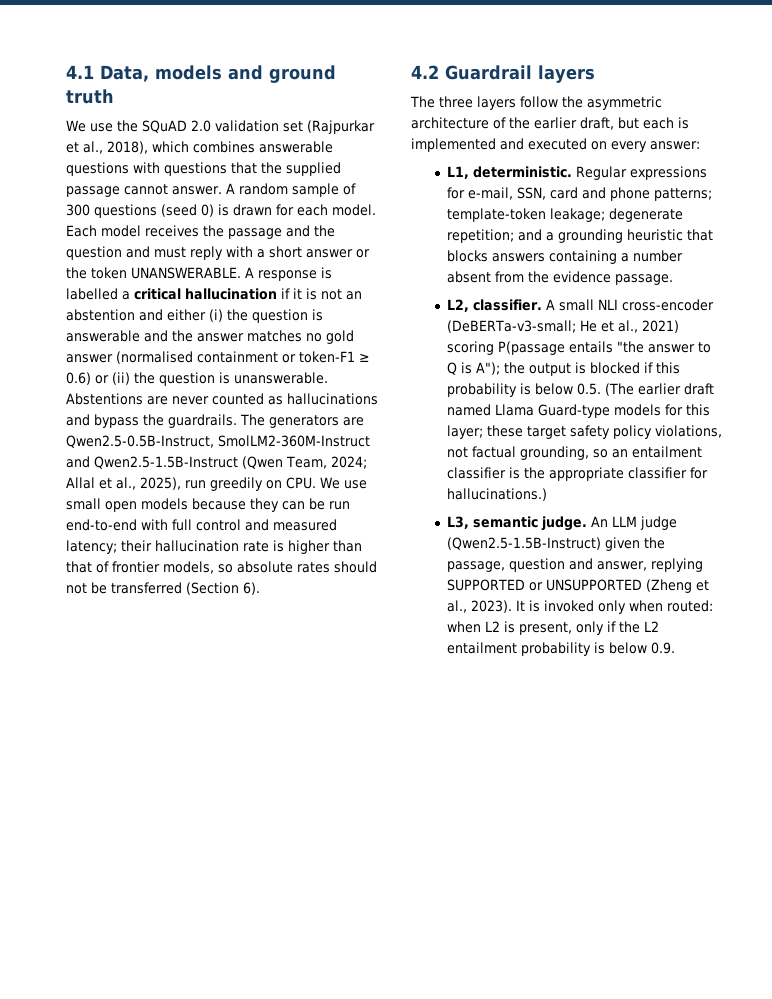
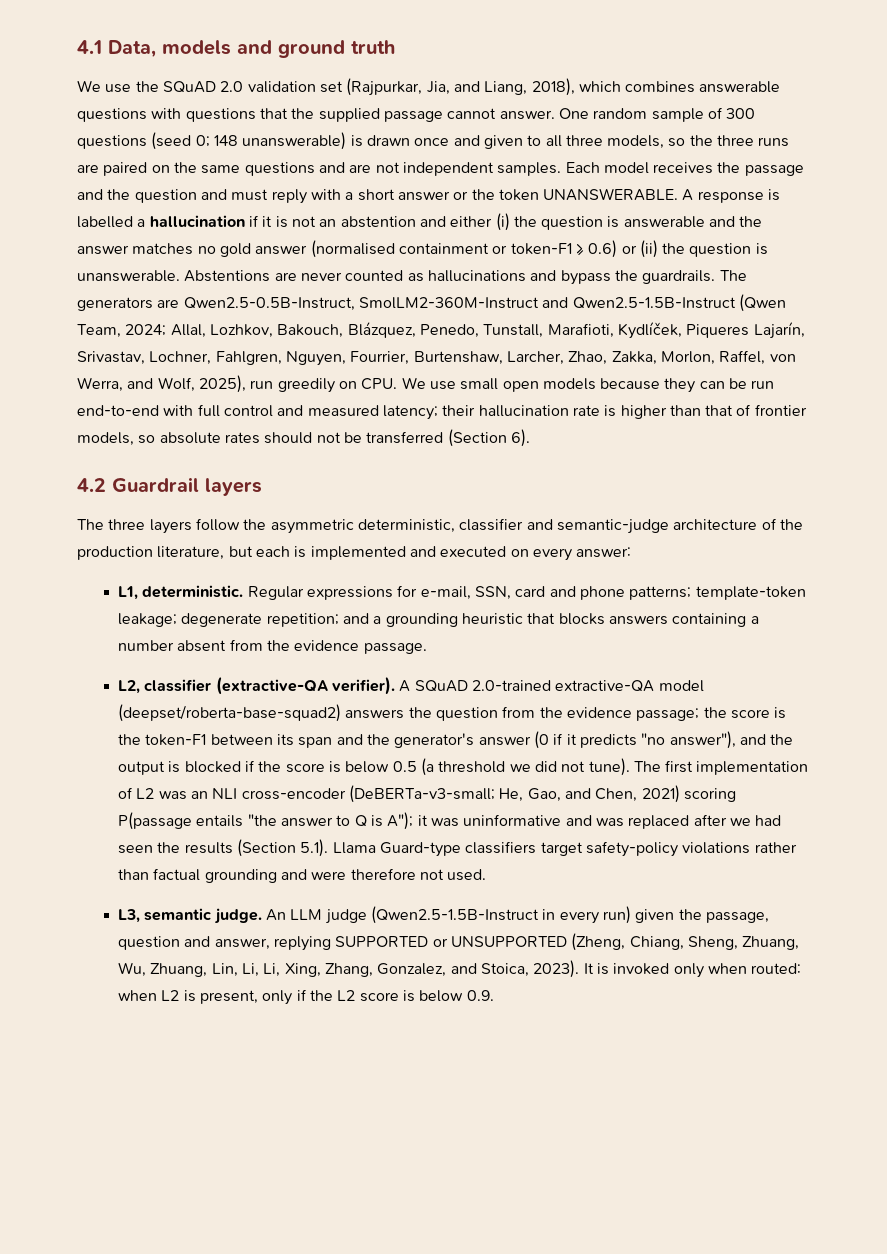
[307,120,375,134] [66,141,103,154] (Rajpurkar et al., -> [346,78,528,96] (Rajpurkar, Jia, and Liang,
[225,183,235,194] A -> [558,108,589,119] One
[201,204,376,217] 0) is drawn for each model. -> [195,132,790,150] [77,162,562,176] 0; 148 unanswerable) is drawn once and given to all three models, so the three runs are paired on the same questions and are not independent samples.
[134,288,181,300] critical -> (146, 223) none
[66,477,136,490] Allal et al., -> [170,322,805,339] [77,350,796,366] [77,377,195,392] Allal, Lozhkov, Bakouch, Blázquez, Penedo, Tunstall, Marafioti, Kydlíček, Piqueres Lajarín, Srivastav, Lochner, Fahlgren, Nguyen, Fourrier, Burtenshaw, Larcher, Zhao, Zakka, Morlon, Raffel, von Werra, and Wolf,
(662, 103) none -> [357,518,669,534] deterministic, classifier and semantic-judge
[534,117,614,130] earlier draft, -> [77,546,225,560] production literature,
[472,299,714,311] [446,320,638,333] classifier. A small NLI cross-encoder (DeBERTa-v3-small; He et al., -> [144,677,704,695] [118,704,787,722] [118,731,794,749] [118,758,809,776] [118,785,638,803] classifier (extractive-QA verifier). A SQuAD 2.0-trained extractive-QA model (deepset/roberta-base-squad2) answers the question from the evidence passage; the score is the token-F1 between its span and the generator's answer (0 if it predicts "no answer"), and the output is blocked if the score is below 0.5 (a threshold we did not tune). The first implementation of L2 was an NLI cross-encoder (DeBERTa-v3-small; He, Gao, and Chen,
[503,362,680,376] [446,383,714,397] [446,404,710,418] [446,425,722,439] [446,446,702,460] [446,467,708,481] [446,488,547,501] the output is blocked if this probability is below 0.5. (The earlier draft named Llama Guard-type models for this layer; these target safety policy violations, not factual grounding, so an entailment classifier is the appropriate classifier for hallucinations.) -> [417,814,782,829] [118,839,797,857] [118,868,487,883] it was uninformative and was replaced after we had seen the results (Section 5.1). Llama Guard-type classifiers target safety-policy violations rather than factual grounding and were therefore not used.
[446,537,601,550] (Qwen2.5-1.5B-Instruct) -> [370,906,631,924] (Qwen2.5-1.5B-Instruct in every run)
[645,579,709,593] [446,600,467,613] (Zheng et al., -> [571,933,800,951] [118,962,529,977] (Zheng, Chiang, Sheng, Zhuang, Wu, Zhuang, Lin, Li, Li, Xing, Zhang, Gonzalez, and Stoica,
[446,642,591,656] entailment probability -> [359,992,399,1002] score

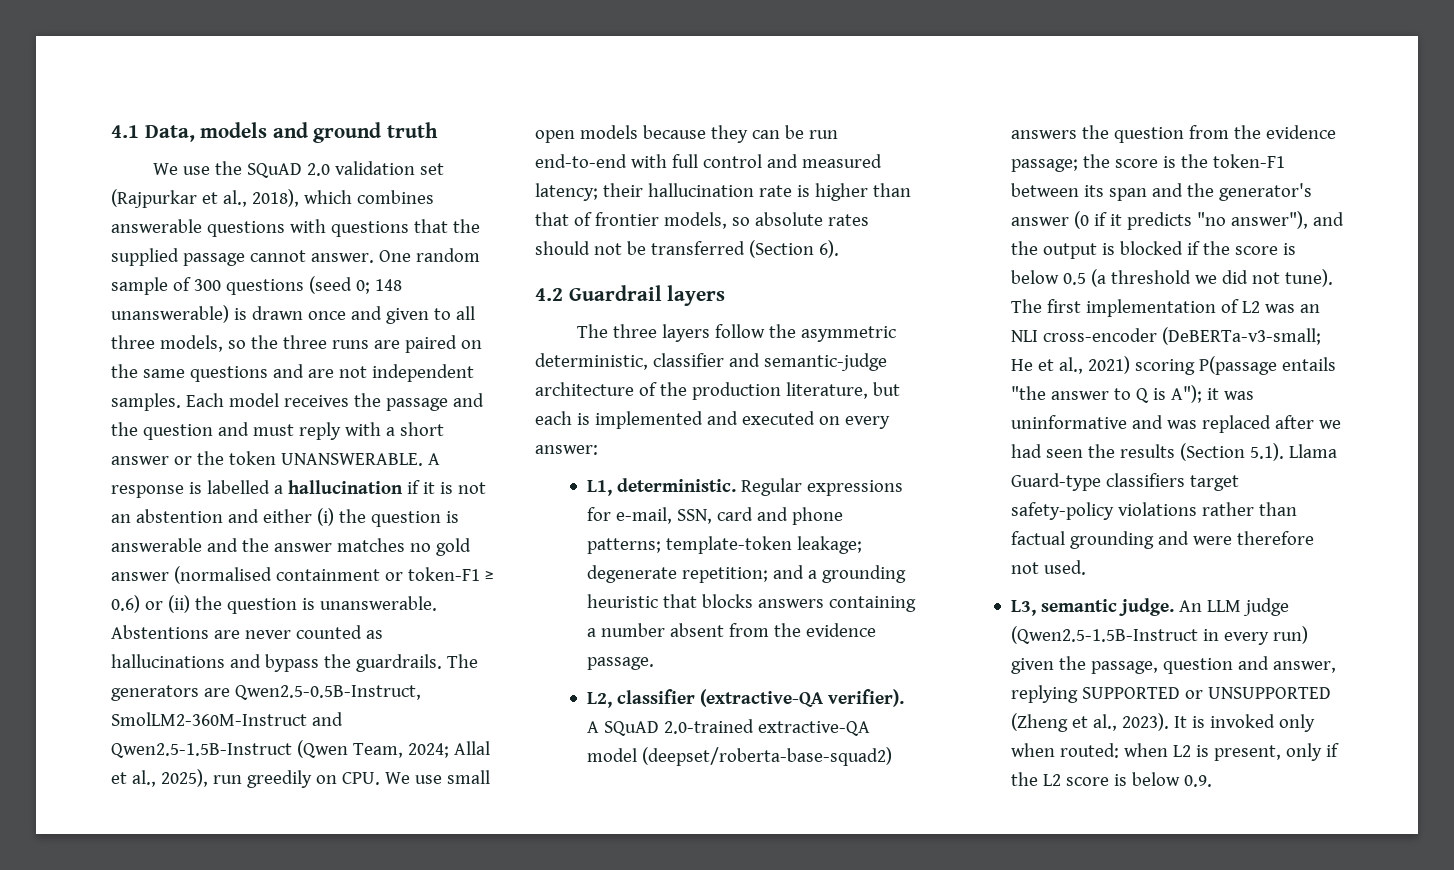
[346,78,528,96] (Rajpurkar, Jia, and Liang, -> [111,189,247,208] (Rajpurkar et al.,
[170,322,805,339] [77,350,796,366] [77,377,195,392] Allal, Lozhkov, Bakouch, Blázquez, Penedo, Tunstall, Marafioti, Kydlíček, Piqueres Lajarín, Srivastav, Lochner, Fahlgren, Nguyen, Fourrier, Burtenshaw, Larcher, Zhao, Zakka, Morlon, Raffel, von Werra, and Wolf, -> [453,741,490,755] [111,770,156,787] Allal et al.,
[499,788,638,802] He, Gao, and Chen, -> [1010,357,1083,374] He et al.,
[571,933,800,951] [118,962,529,977] (Zheng, Chiang, Sheng, Zhuang, Wu, Zhuang, Lin, Li, Li, Xing, Zhang, Gonzalez, and Stoica, -> [1010,713,1117,732] (Zheng et al.,

